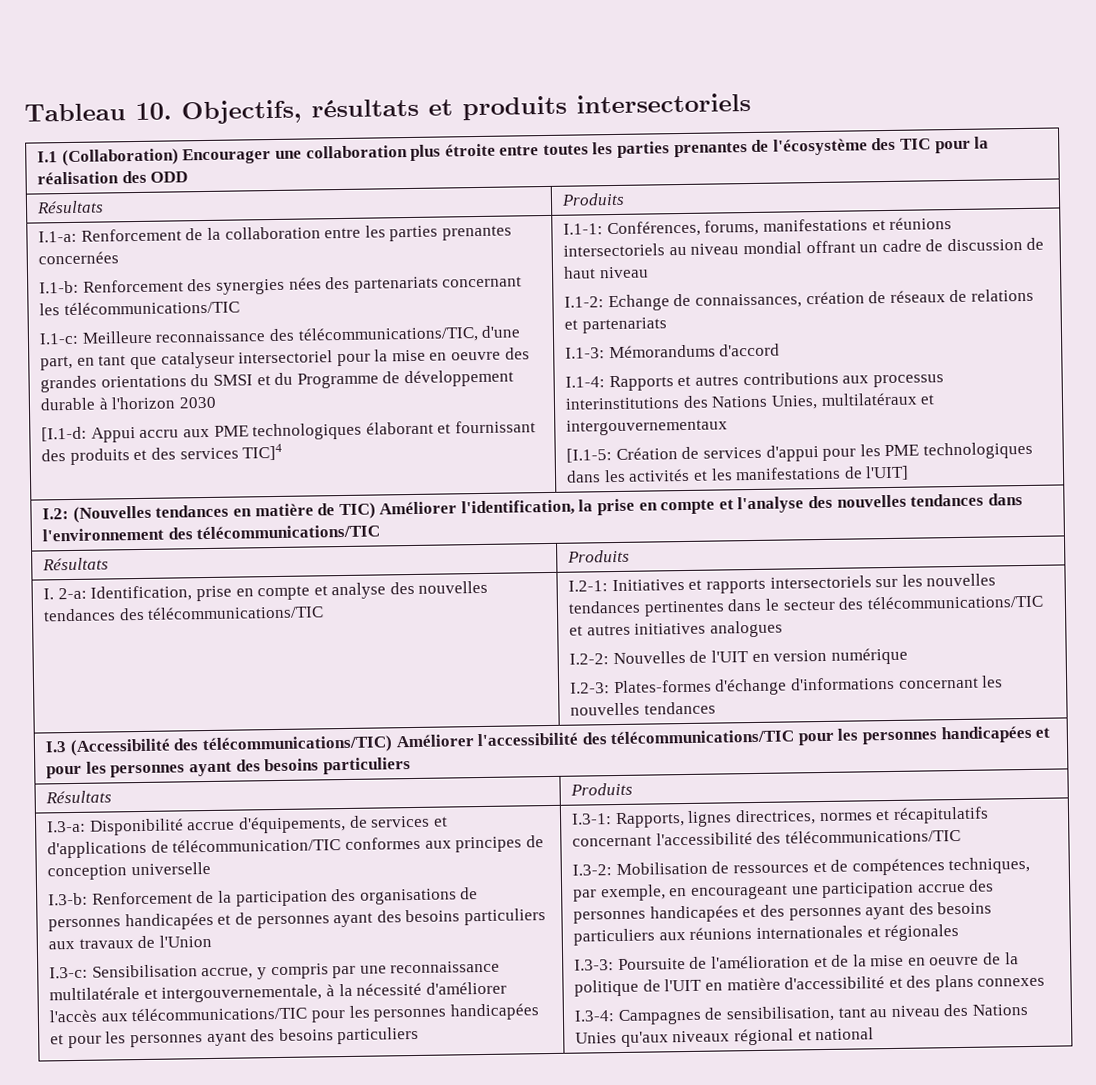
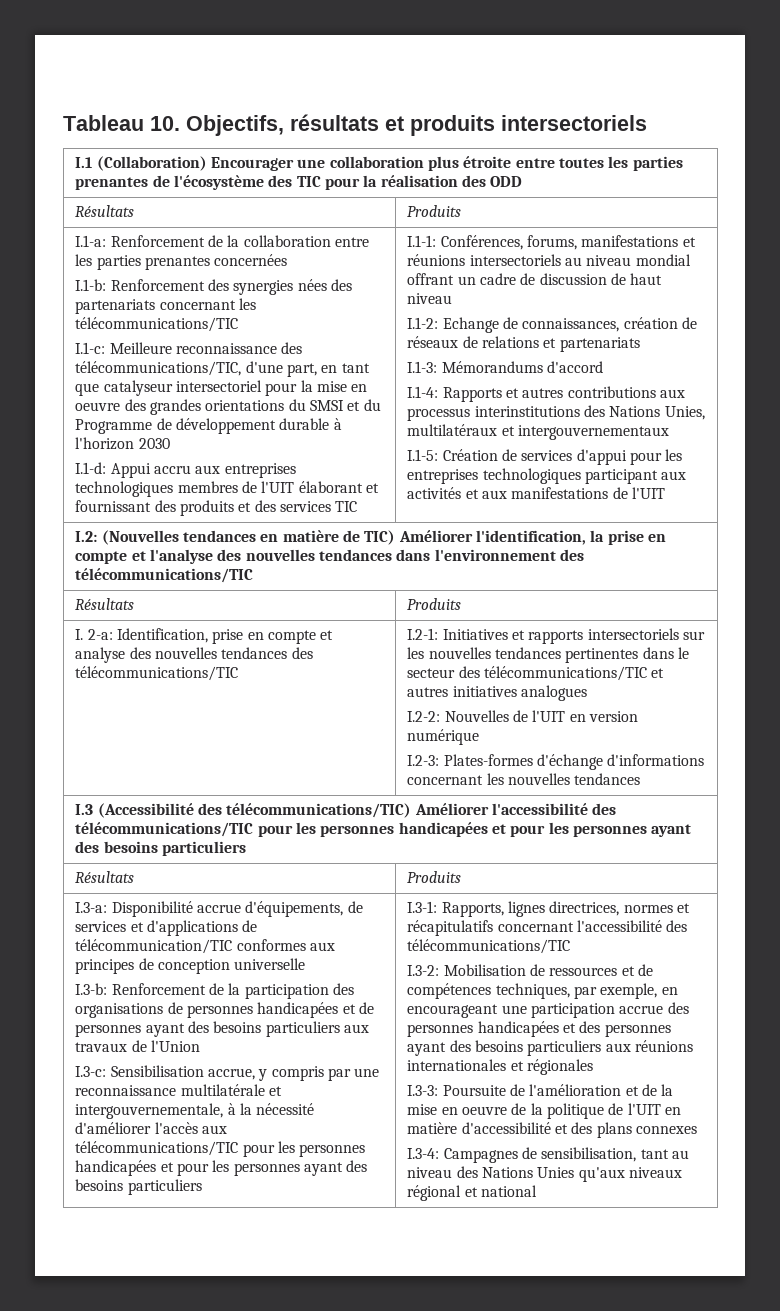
[41,426,88,442] [I.1-d: -> [75,462,107,474] I.1-d:
[213,422,363,441] PME technologiques -> [224,463,296,478] [75,481,295,497] entreprises technologiques membres de l'UIT
[242,443,283,461] TIC]4 -> [335,501,358,512] TIC
[566,448,613,463] [I.1-5: -> [407,449,439,461] I.1-5:
[884,441,1033,460] [566,469,626,483] PME technologiques dans les -> [407,468,687,484] entreprises technologiques participant aux
[710,468,733,481] les -> [481,490,507,499] aux
[865,465,910,481] l'UIT] -> [631,487,665,499] l'UIT

